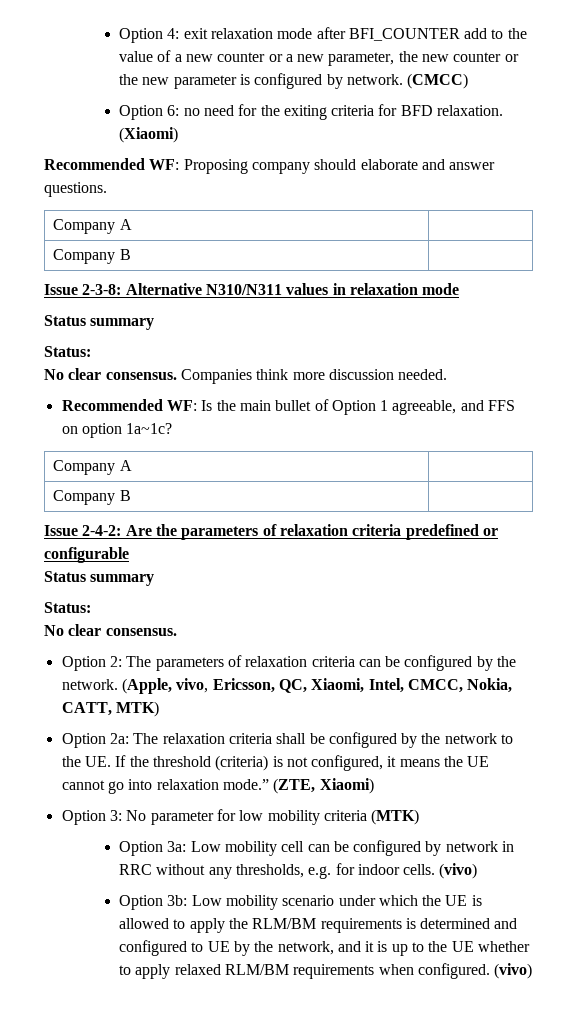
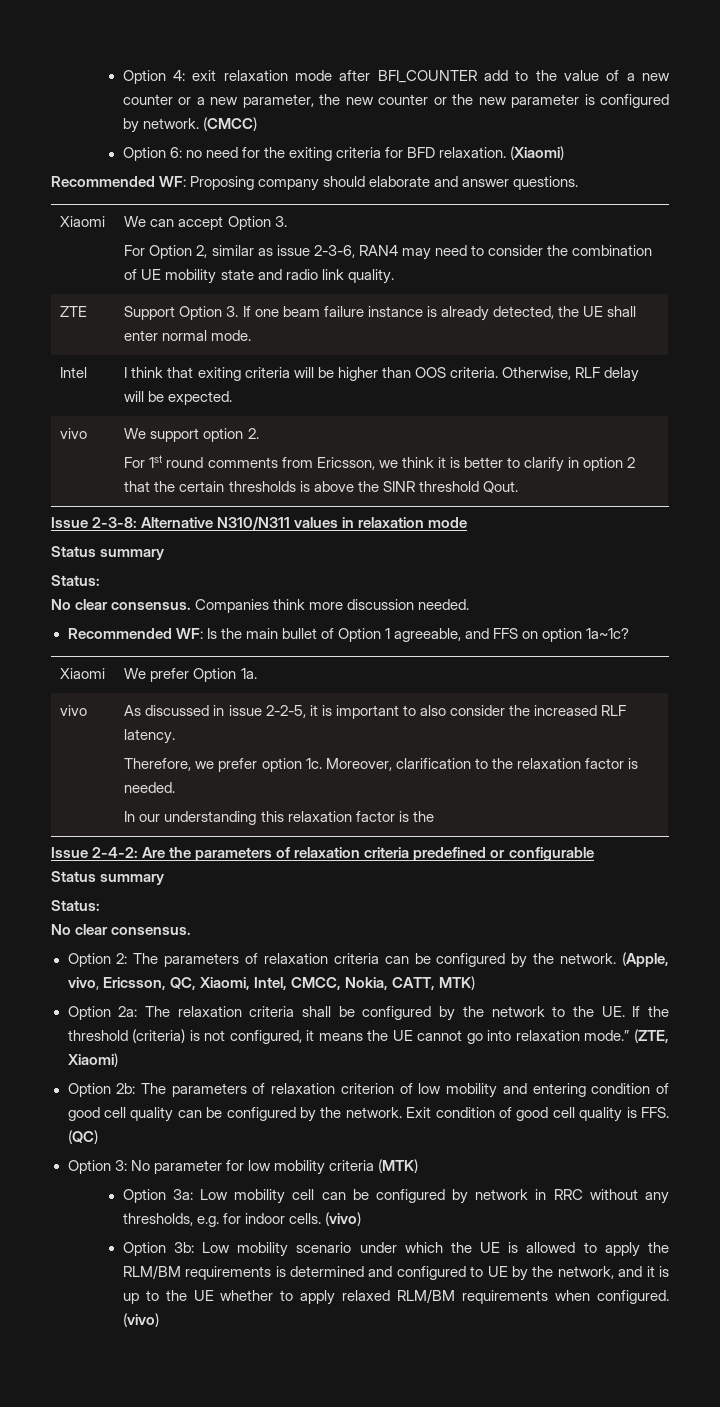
[53,219,132,234] [53,249,131,264] Company A | // Company B | -> [60,216,106,227] [124,216,287,230] [124,245,653,260] [124,269,394,284] [60,306,88,317] [124,306,637,321] [124,330,252,341] [60,367,88,378] [124,367,640,382] [124,391,233,405] [60,428,88,439] [124,428,259,442] [124,455,636,472] [124,481,518,493] Xiaomi | We can accept Option 3. // For Option 2, similar as issue 2-3-6, RAN4 may need to consider the combination of UE mobility state and radio link quality. // ZTE | Support Option 3. If one beam failure instance is already detected, the UE shall enter normal mode. // Intel | I think that exiting criteria will be higher than OOS criteria. Otherwise, RLF delay will be expected. // vivo | We support option 2. // For 1st round comments from Ericsson, we think it is better to clarify in option 2 that the certain thresholds is above the SINR threshold Qout.
[53,460,132,475] [53,490,131,505] Company A | // Company B | -> [60,668,106,679] [124,668,257,682] [60,705,88,716] [124,705,627,719] [124,729,176,744] [124,758,638,772] [124,782,176,793] [124,811,434,825] Xiaomi | We prefer Option 1a. // vivo | As discussed in issue 2-2-5, it is important to also consider the increased RLF latency. // Therefore, we prefer option 1c. Moreover, clarification to the relaxation factor is needed. // In our understanding this relaxation factor is the
(374, 786) none -> [67,1083,669,1098] [67,1107,669,1122] [67,1130,98,1144] // Option 2b: The parameters of relaxation criterion of low mobility and entering condition of good cell quality can be configured by the network. Exit condition of good cell quality is FFS. (QC)

